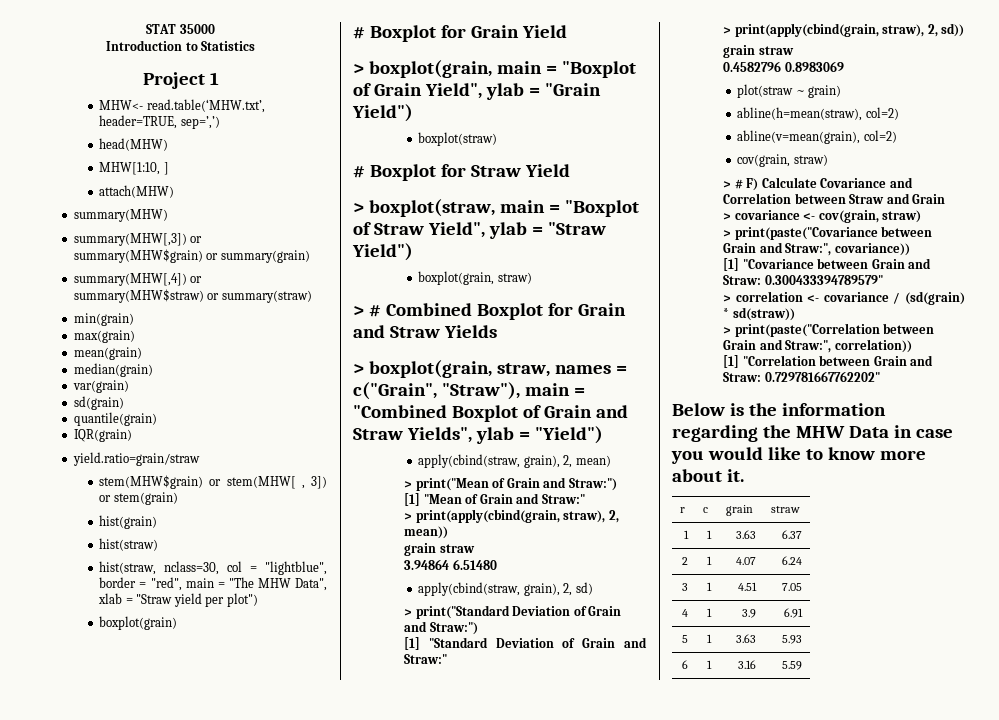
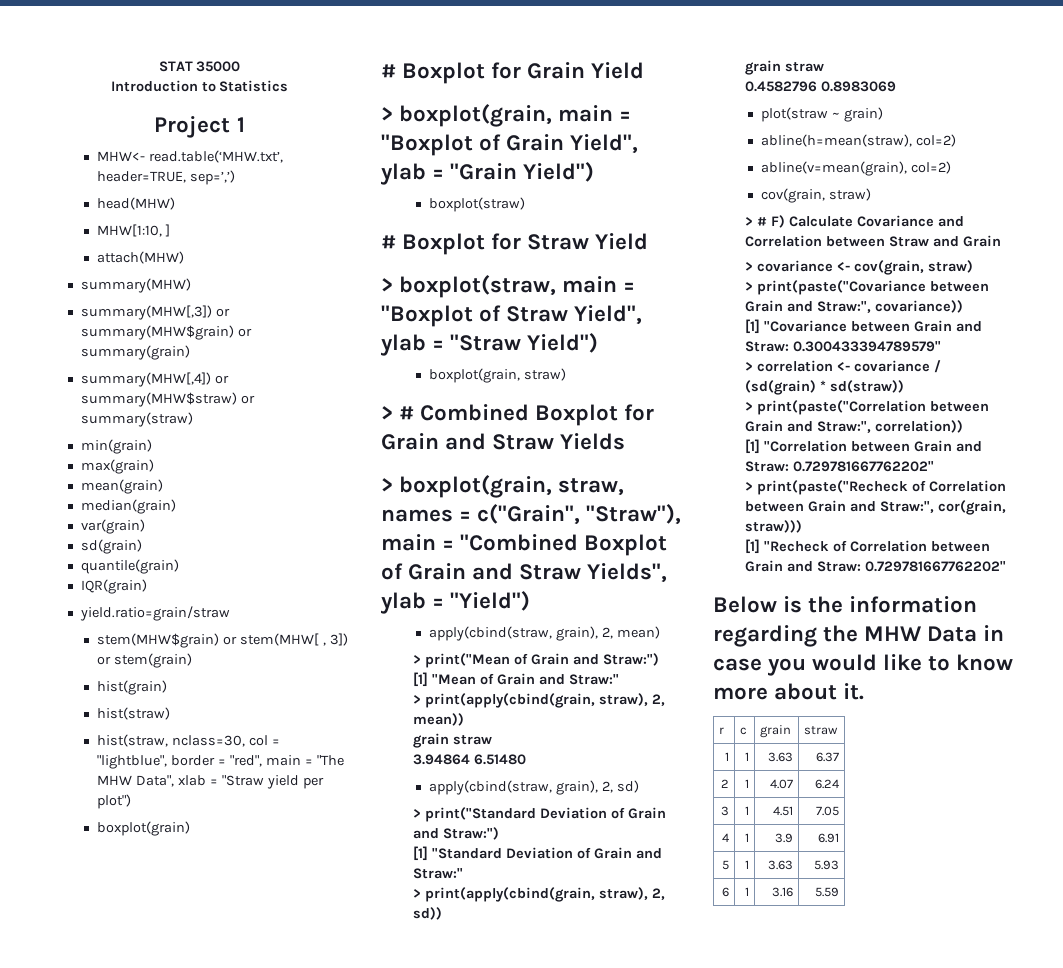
(880, 376) none -> [745,480,1007,495] [745,500,1007,515] [745,520,803,533] [745,539,991,554] [745,560,1007,572] // > print(paste("Recheck of Correlation between Grain and Straw:", cor(grain, straw))) // [1] "Recheck of Correlation between Grain and Straw: 0.729781667762202"

